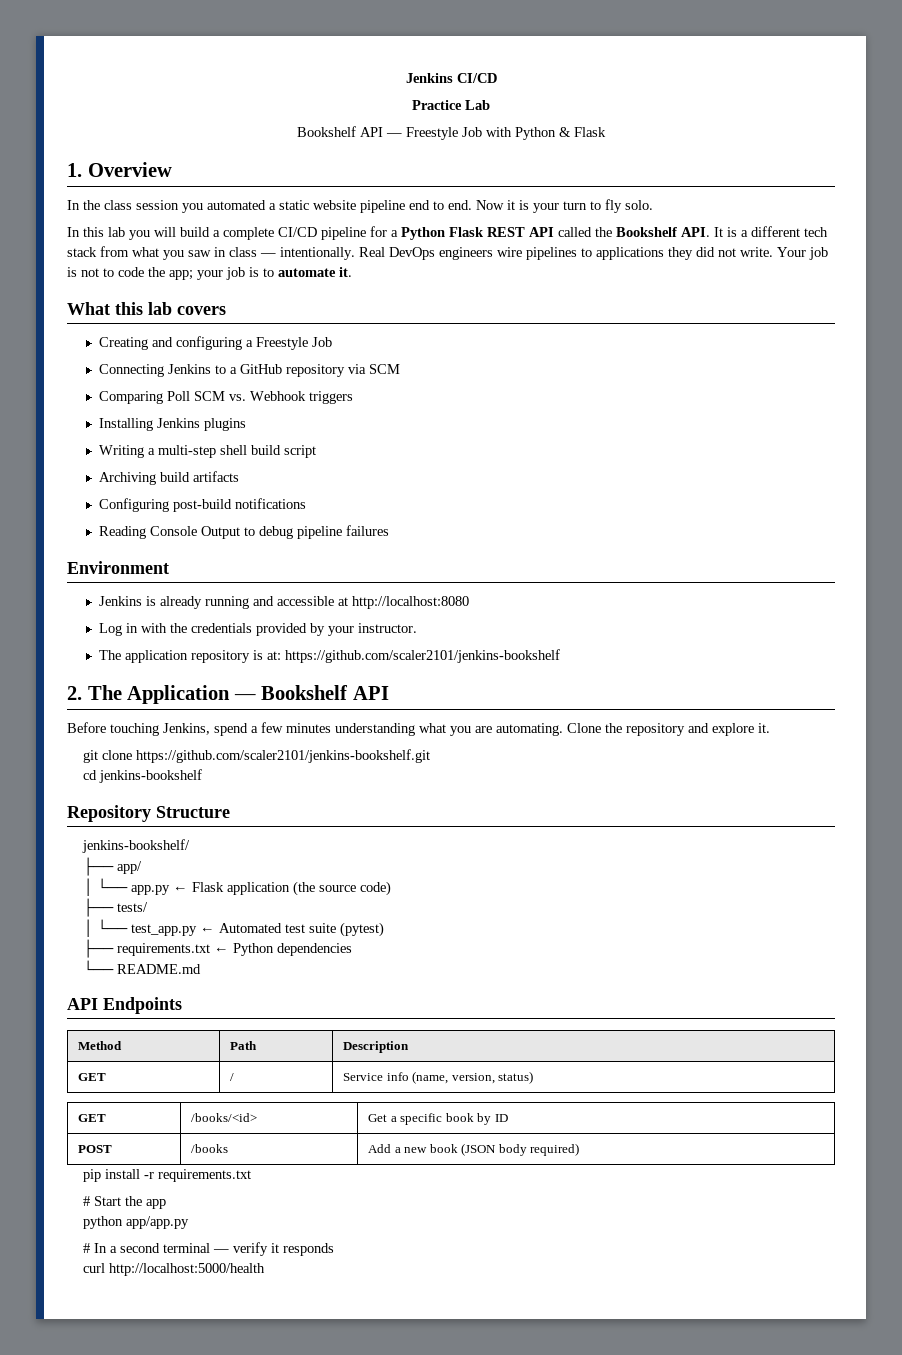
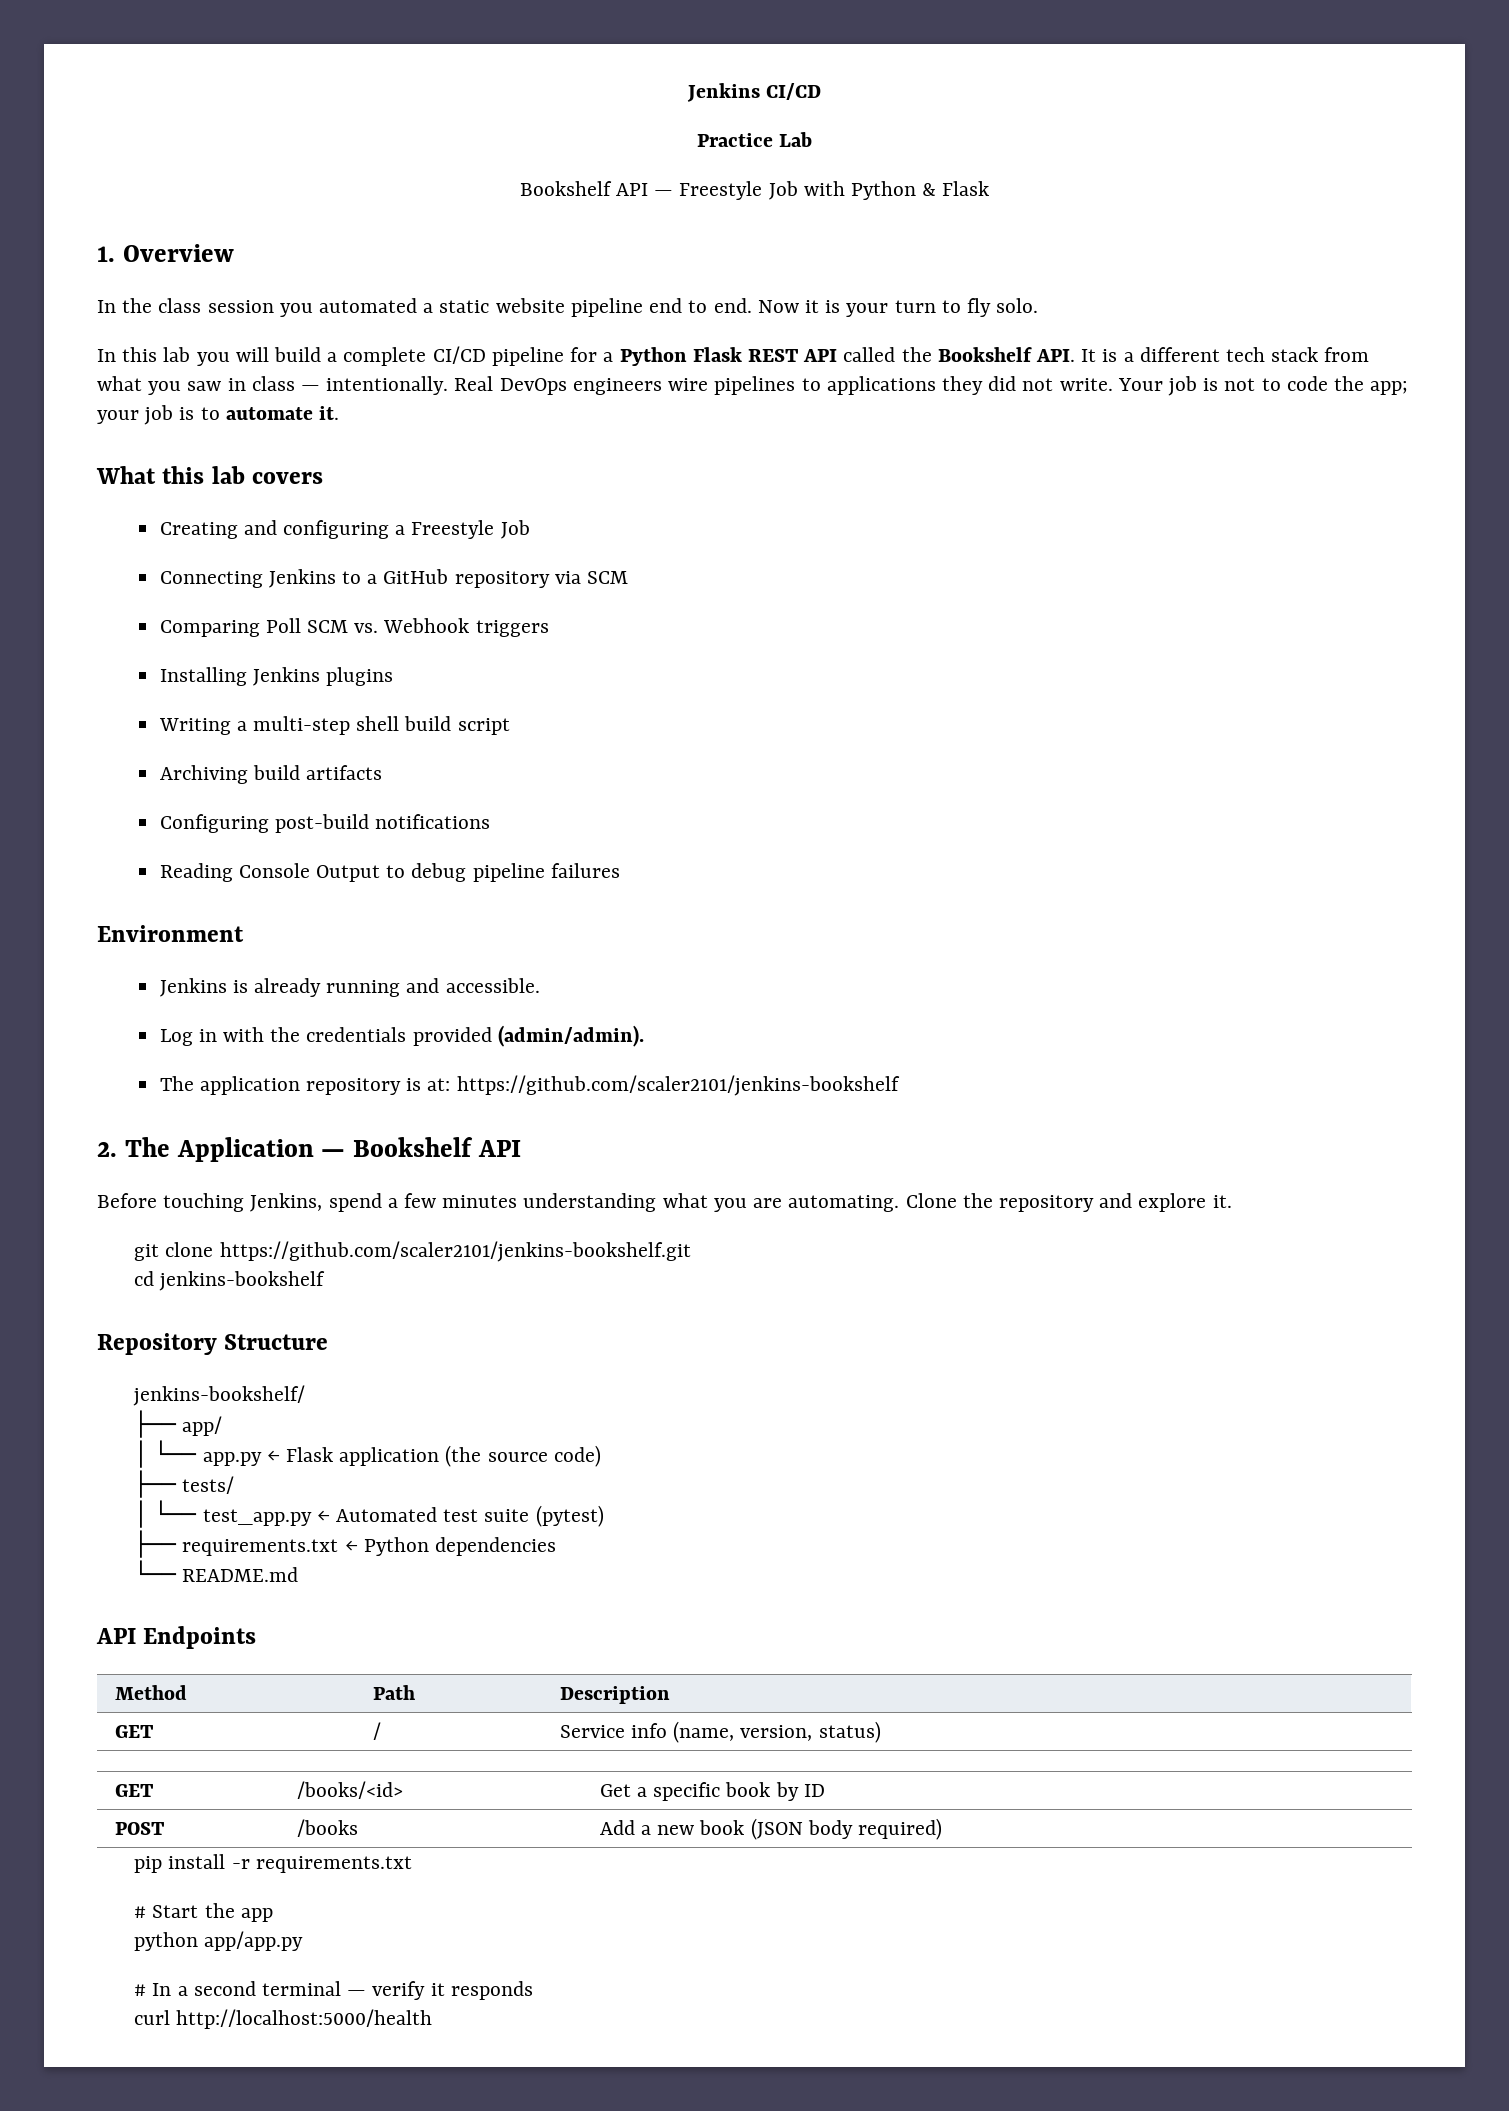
[277,596,470,609] accessible at http://localhost:8080 -> [445,978,540,993] accessible.
[310,623,418,636] by your instructor. -> [497,1025,644,1047] (admin/admin).

